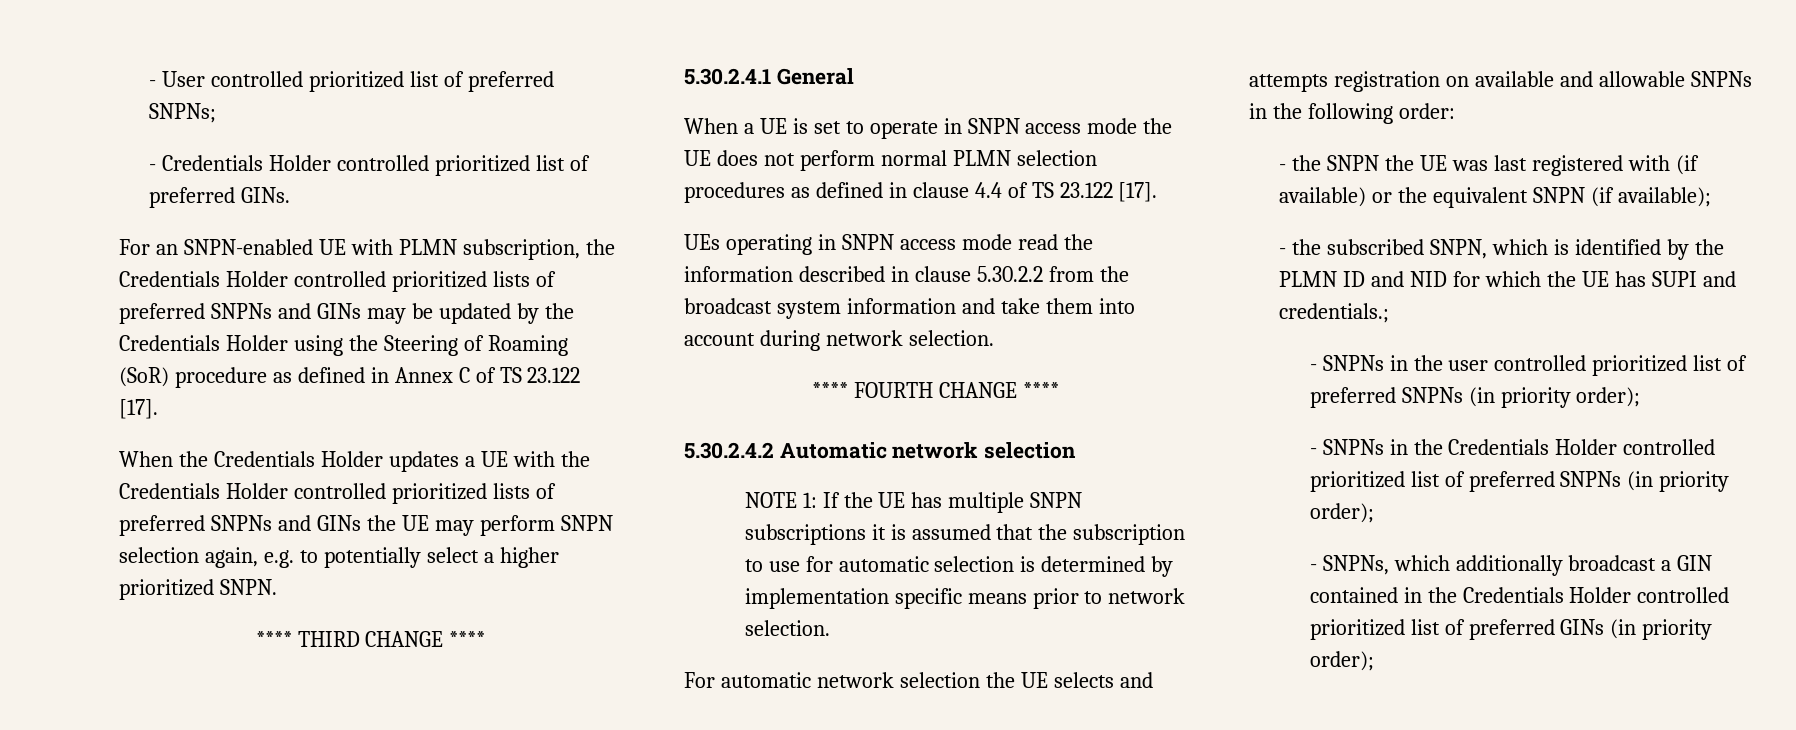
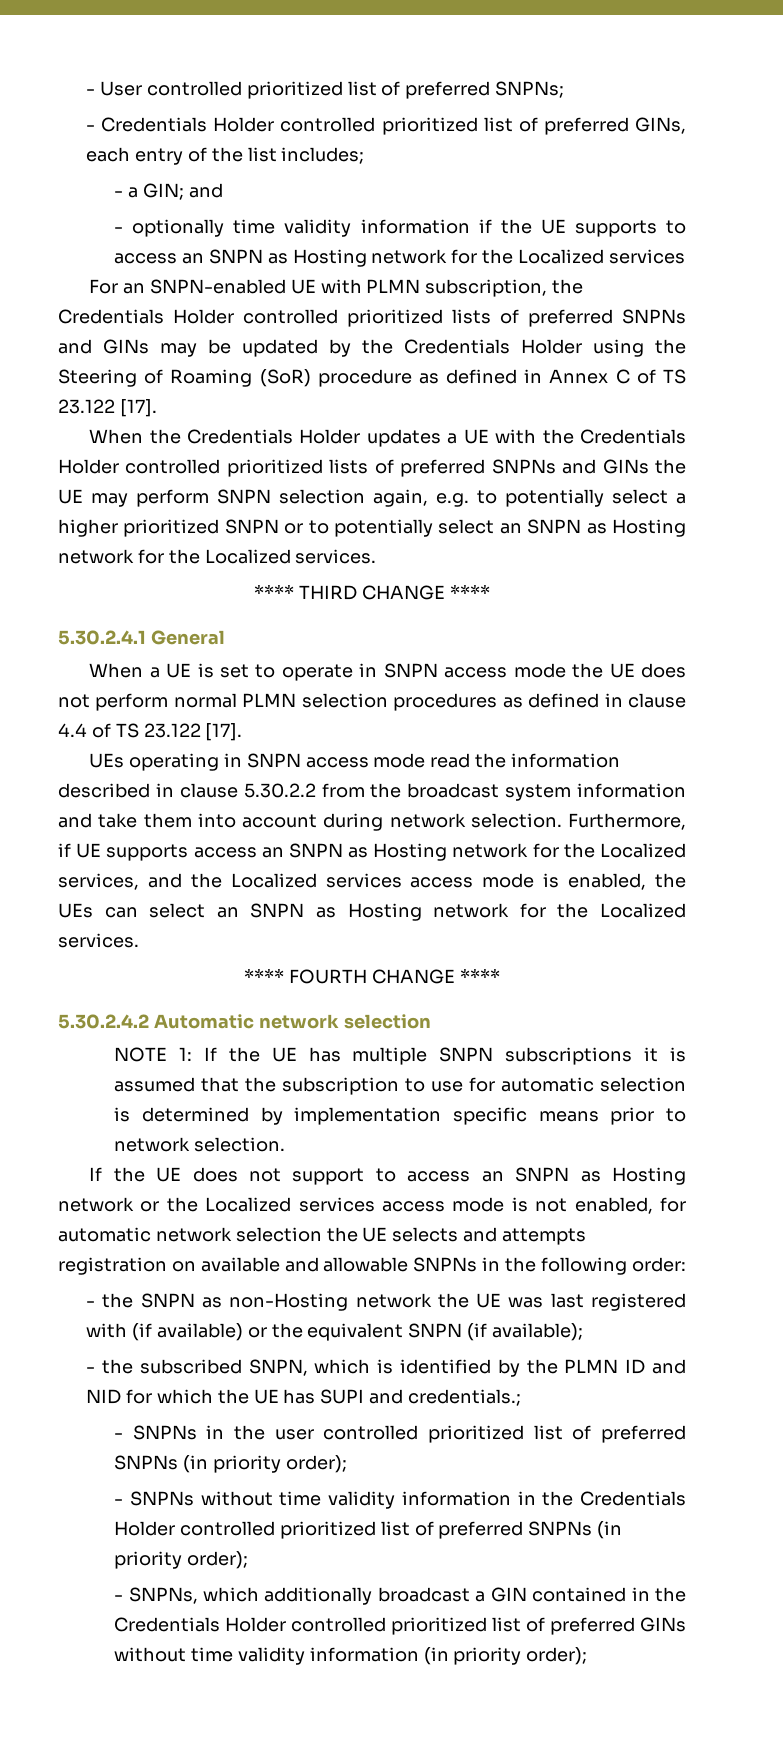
[241,187,291,203] GINs. -> [635,117,686,134] [86,147,365,165] [114,183,223,200] [114,219,686,237] [114,249,685,267] GINs, each entry of the list includes; // - a GIN; and // - optionally time validity information if the UE supports to access an SNPN as Hosting network for the Localized services
[219,579,277,595] SNPN. -> [224,519,686,537] [58,549,377,564] SNPN or to potentially select an SNPN as Hosting network for the Localized services.
(994, 338) none -> [568,813,686,830] [58,843,686,861] [58,873,687,890] [58,903,687,921] [58,933,139,948] Furthermore, if UE supports access an SNPN as Hosting network for the Localized services, and the Localized services access mode is enabled, the UEs can select an SNPN as Hosting network for the Localized services.
[684,672,715,688] For -> [89,1167,686,1185] [58,1197,686,1214] If the UE does not support to access an SNPN as Hosting network or the Localized services access mode is not enabled, for
(1380, 163) none -> [201,1293,432,1311] as non-Hosting network
(1384, 447) none -> [200,1491,511,1509] without time validity information
(1605, 627) none -> [114,1647,419,1665] without time validity information

